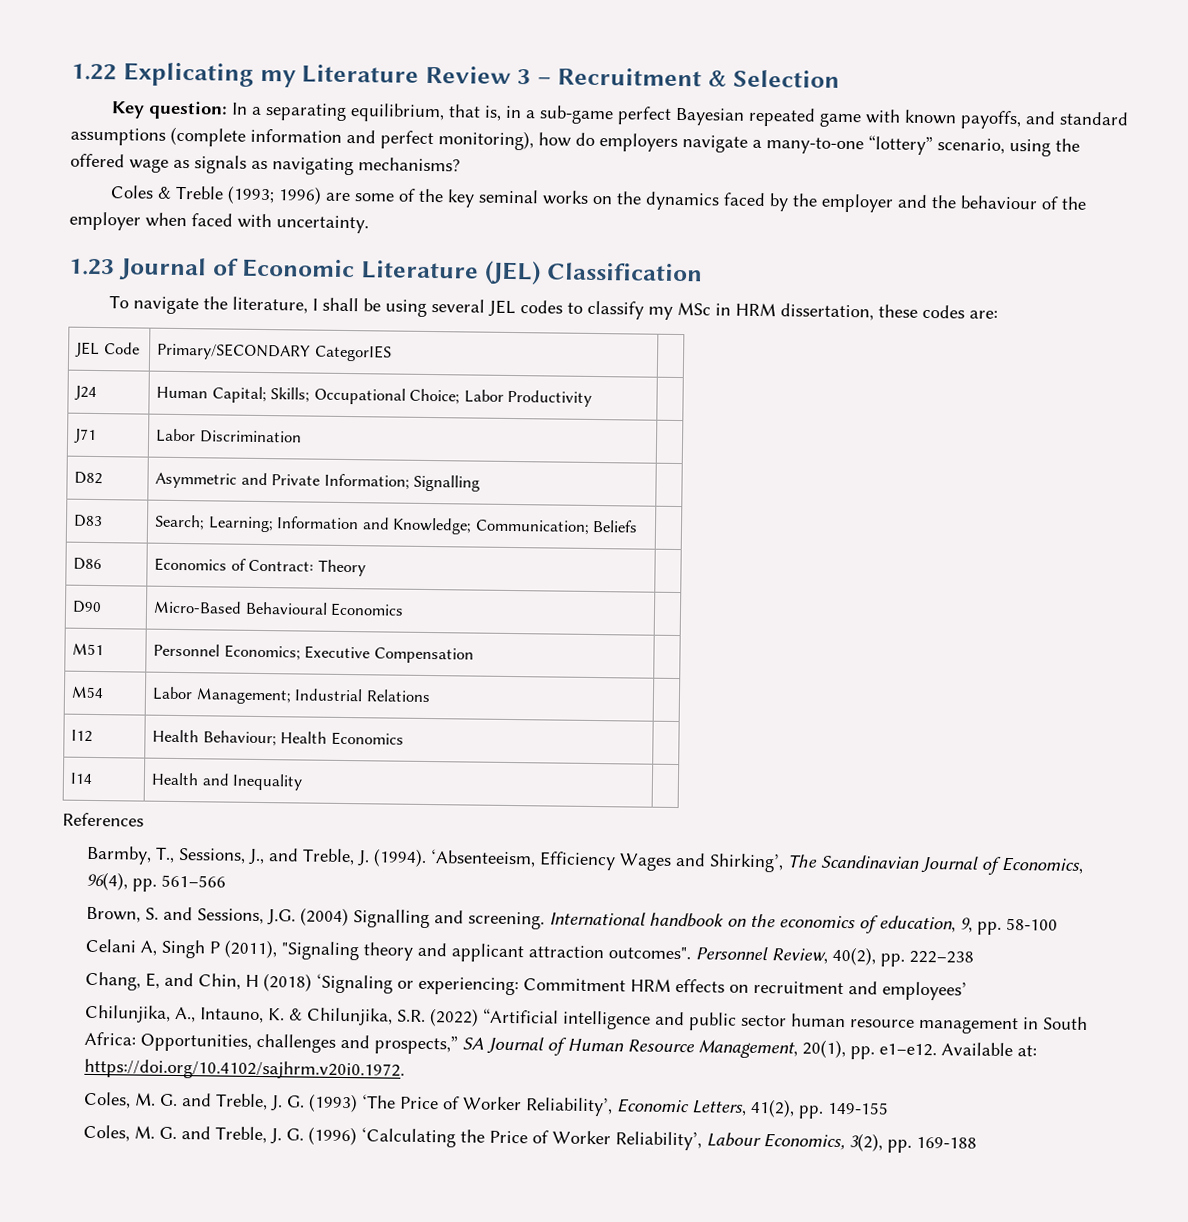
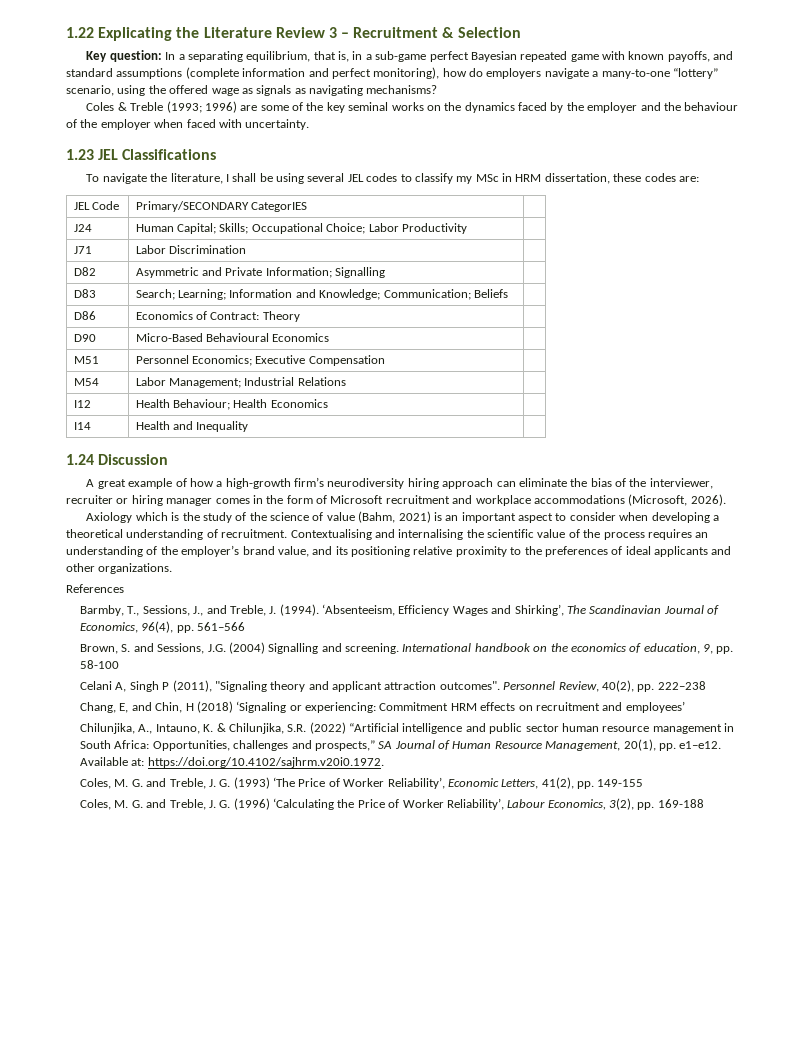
[259,69,296,88] my -> [176,27,200,38] the
[117,257,703,286] Journal of Economic Literature (JEL) Classification -> [98,149,217,160] JEL Classifications
(304, 782) none -> [66,454,169,465] [86,477,713,489] [66,494,726,506] [86,511,719,523] [66,529,709,540] [66,545,732,557] [66,563,173,574] // 1.24 Discussion // A great example of how a high-growth firm’s neurodiversity hiring approach can eliminate the bias of the interviewer, recruiter or hiring manager comes in the form of Microsoft recruitment and workplace accommodations (Microsoft, 2026). // Axiology which is the study of the science of value (Bahm, 2021) is an important aspect to consider when developing a theoretical understanding of recruitment. Contextualising and internalising the scientific value of the process requires an understanding of the employer’s brand value, and its positioning relative proximity to the preferences of ideal applicants and other organizations.

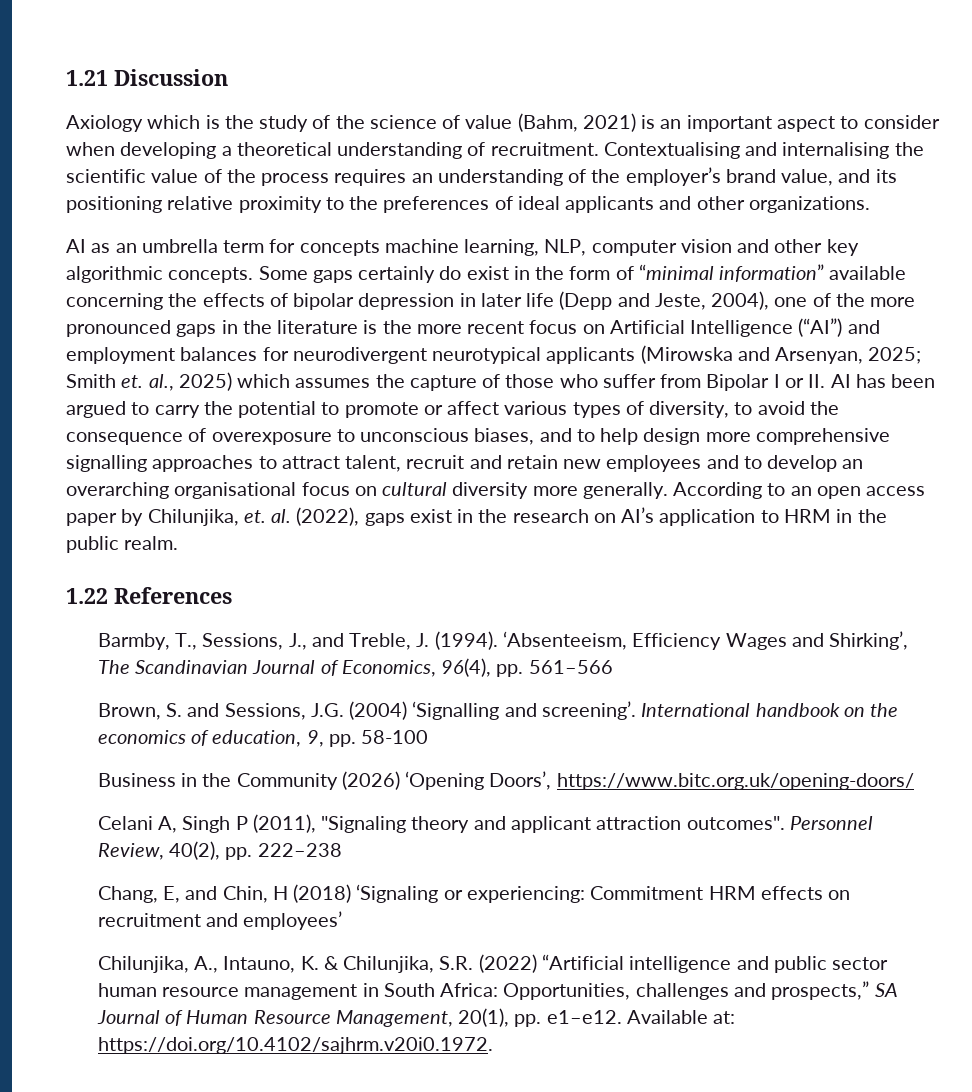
[66,27,521,41] [86,50,734,62] [66,67,718,79] [66,85,438,96] [86,101,739,113] [66,119,310,130] [66,149,217,160] [86,173,699,184] [73,201,120,210] [135,201,308,212] [73,224,92,232] [135,223,467,234] [73,246,92,254] [135,245,247,254] [73,267,96,276] [135,267,386,278] [73,289,96,298] [135,289,508,300] [73,311,96,320] [135,311,300,322] [73,334,96,342] [135,333,330,342] [73,356,99,364] [135,355,385,366] [73,378,99,386] [135,377,346,388] [73,400,91,408] [135,399,328,410] [73,422,91,430] [135,421,249,432] [66,454,169,465] [86,477,713,489] [66,494,726,506] 1.22 Explicating the Literature Review 3 – Recruitment & Selection // Key question: In a separating equilibrium, that is, in a sub-game perfect Bayesian repeated game with known payoffs, and standard assumptions (complete information and perfect monitoring), how do employers navigate a many-to-one “lottery” scenario, using the offered wage as signals as navigating mechanisms? // Coles & Treble (1993; 1996) are some of the key seminal works on the dynamics faced by the employer and the behaviour of the employer when faced with uncertainty. // 1.23 JEL Classifications // To navigate the literature, I shall be using several JEL codes to classify my MSc in HRM dissertation, these codes are: // JEL Code | Primary/SECONDARY CategorIES | // J24 | Human Capital; Skills; Occupational Choice; Labor Productivity | // J71 | Labor Discrimination | // D82 | Asymmetric and Private Information; Signalling | // D83 | Search; Learning; Information and Knowledge; Communication; Beliefs | // D86 | Economics of Contract: Theory | // D90 | Micro-Based Behavioural Economics | // M51 | Personnel Economics; Executive Compensation | // M54 | Labor Management; Industrial Relations | // I12 | Health Behaviour; Health Economics | // I14 | Health and Inequality | // 1.24 Discussion // A great example of how a high-growth firm’s neurodiversity hiring approach can eliminate the bias of the interviewer, recruiter or hiring manager comes in the form of Microsoft recruitment and workplace accommodations (Microsoft, 2026). -> [66,69,228,86] 1.21 Discussion
(173, 568) none -> [66,239,859,256] [66,264,907,283] [66,291,916,310] [66,318,880,337] [66,345,922,364] [66,372,936,391] [66,401,839,418] [66,428,890,445] [66,455,864,472] [66,482,926,499] [66,507,887,526] [66,536,179,553] [66,588,108,604] AI as an umbrella term for concepts machine learning, NLP, computer vision and other key algorithmic concepts. Some gaps certainly do exist in the form of “minimal information” available concerning the effects of bipolar depression in later life (Depp and Jeste, 2004), one of the more pronounced gaps in the literature is the more recent focus on Artificial Intelligence (“AI”) and employment balances for neurodivergent neurotypical applicants (Mirowska and Arsenyan, 2025; Smith et. al., 2025) which assumes the capture of those who suffer from Bipolar I or II. AI has been argued to carry the potential to promote or affect various types of diversity, to avoid the consequence of overexposure to unconscious biases, and to help design more comprehensive signalling approaches to attract talent, recruit and retain new employees and to develop an overarching organisational focus on cultural diversity more generally. According to an open access paper by Chilunjika, et. al. (2022), gaps exist in the research on AI’s application to HRM in the public realm. // 1.22
[268,643,400,654] Signalling and screening. -> [412,701,636,720] ‘Signalling and screening’.
(120, 664) none -> [97,771,914,790] // Business in the Community (2026) ‘Opening Doors’, https://www.bitc.org.uk/opening-doors/
[80,777,644,789] [80,798,704,810] // Coles, M. G. and Treble, J. G. (1993) ‘The Price of Worker Reliability’, Economic Letters, 41(2), pp. 149-155 // Coles, M. G. and Treble, J. G. (1996) ‘Calculating the Price of Worker Reliability’, Labour Economics, 3(2), pp. 169-188 -> (493, 1045) none

